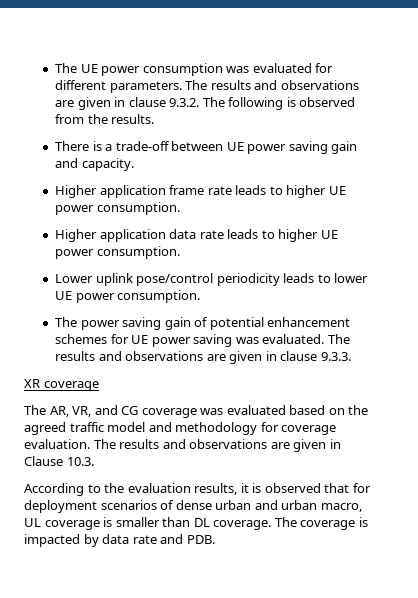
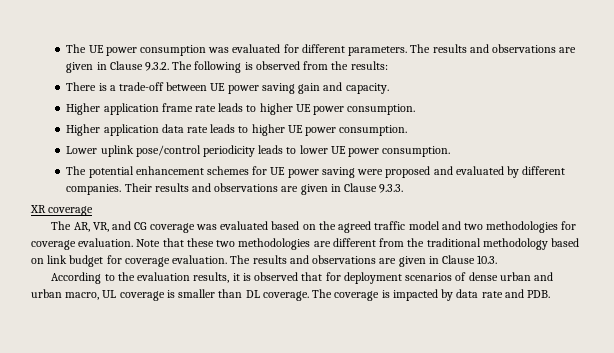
[128,97,166,107] clause -> [109,61,143,70] Clause
[111,114,155,124] results. -> [350,61,388,70] results:
[80,317,209,330] power saving gain of -> (87, 170) none
[235,334,350,344] [55,351,318,364] was evaluated. The results and observations are given in clause -> [357,166,566,178] [66,183,378,195] were proposed and evaluated by different companies. Their results and observations are given in Clause
[175,422,258,435] methodology -> [463,221,577,233] [31,238,580,250] [31,255,104,267] two methodologies for coverage evaluation. Note that these two methodologies are different from the traditional methodology based on link budget

